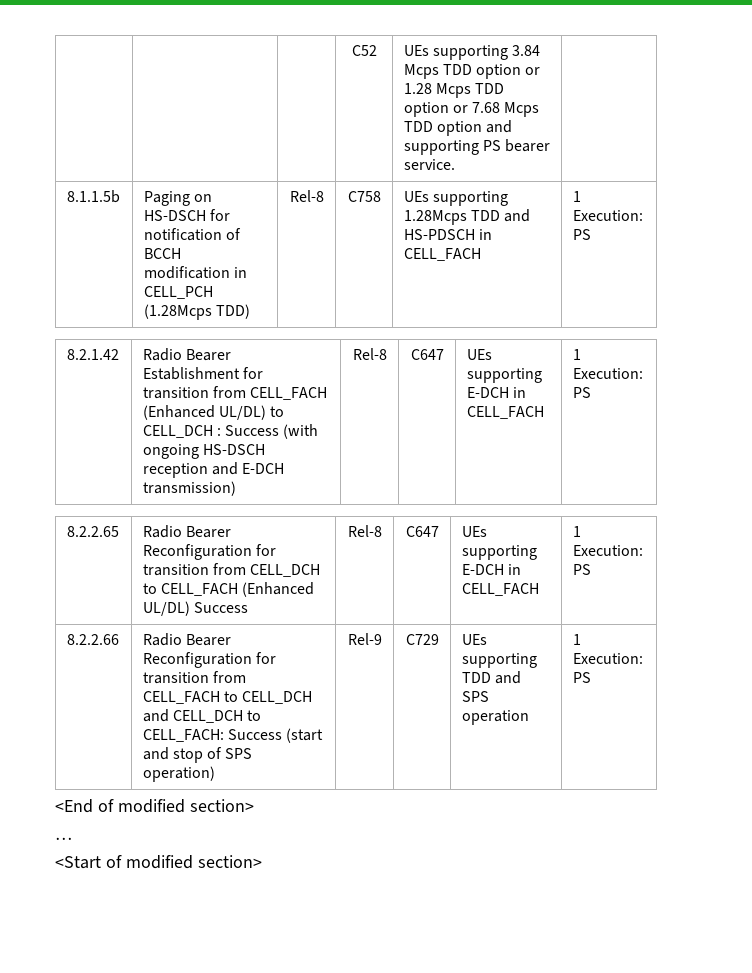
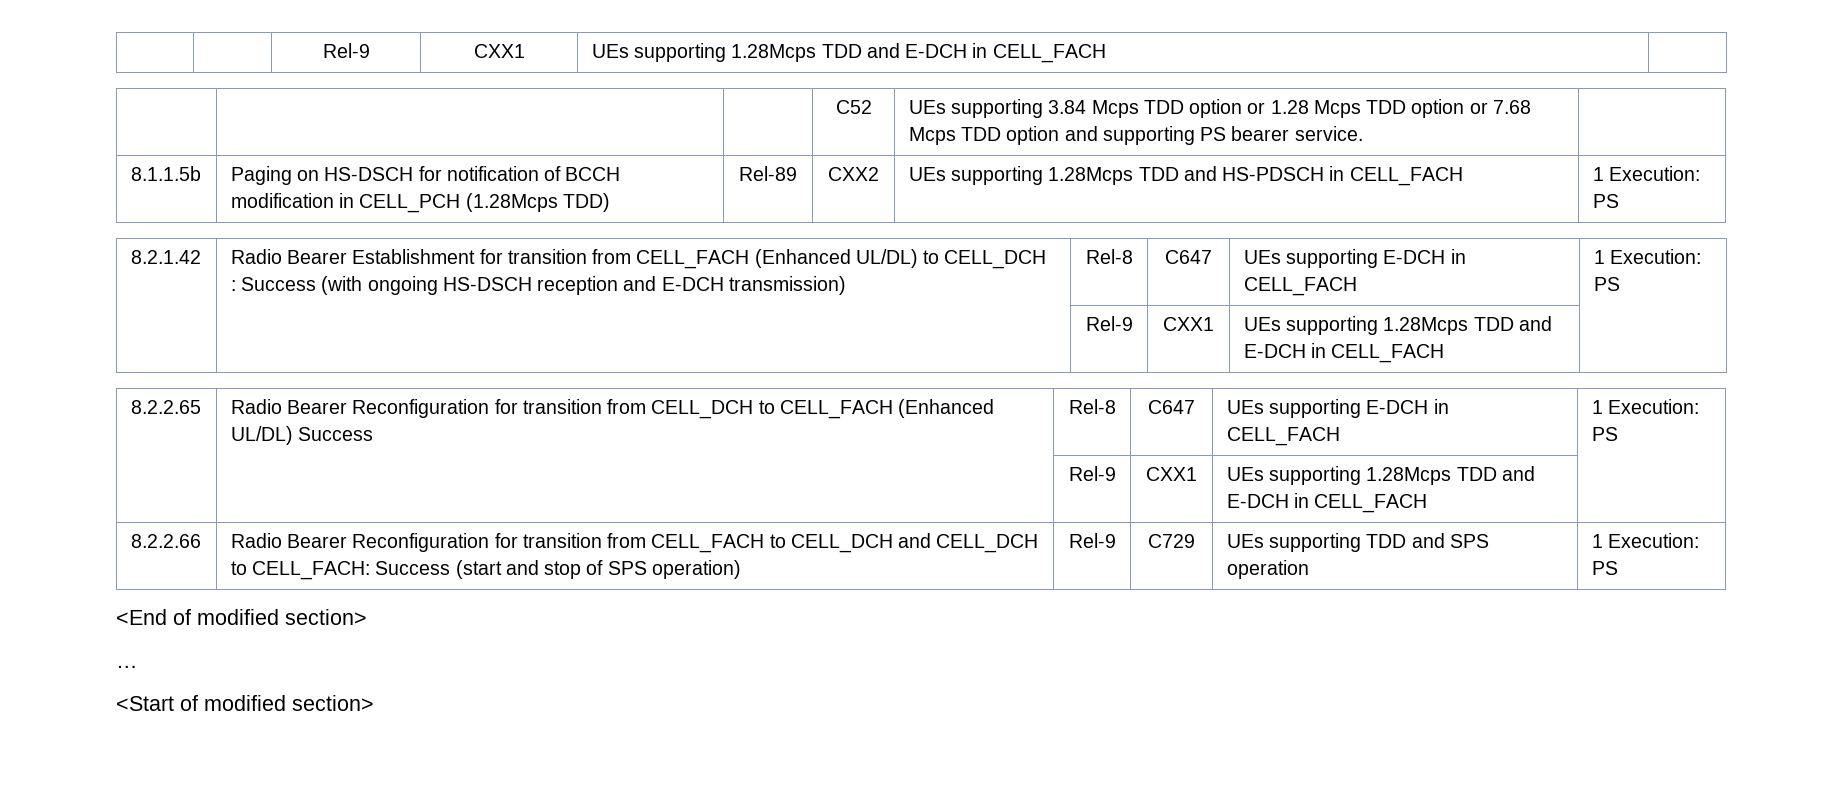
(351, 50) | -> [322,43,370,58] [473,44,525,58] [591,43,1106,63] | | Rel-9 | CXX1 | UEs supporting 1.28Mcps TDD and E-DCH in CELL_FACH | // |
[289,190,324,202] [347,191,381,202] Rel-8 | C758 -> [739,166,797,181] [828,167,879,181] Rel-89 | CXX2
(591, 392) none -> [1085,316,1133,331] [1163,317,1214,331] [1243,316,1552,335] [1243,343,1445,363] // | | Rel-9 | CXX1 | UEs supporting 1.28Mcps TDD and E-DCH in CELL_FACH |
(591, 569) none -> [1068,466,1116,481] [1146,467,1197,481] [1226,466,1535,485] [1226,493,1428,513] // | | Rel-9 | CXX1 | UEs supporting 1.28Mcps TDD and E-DCH in CELL_FACH |

